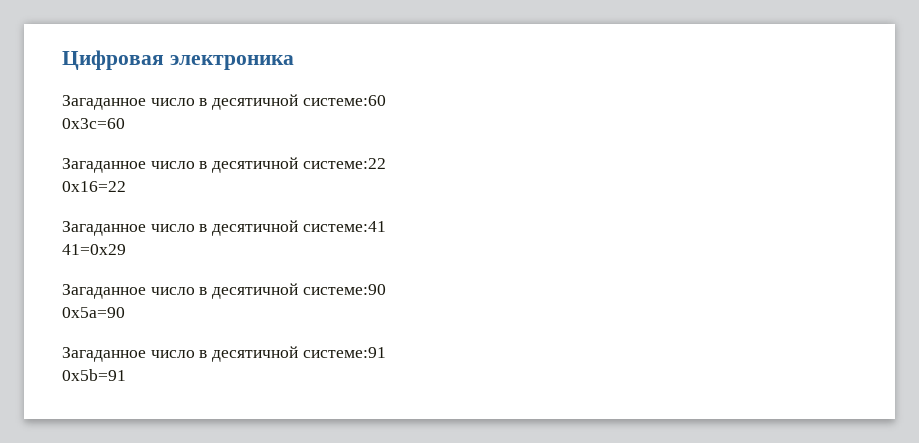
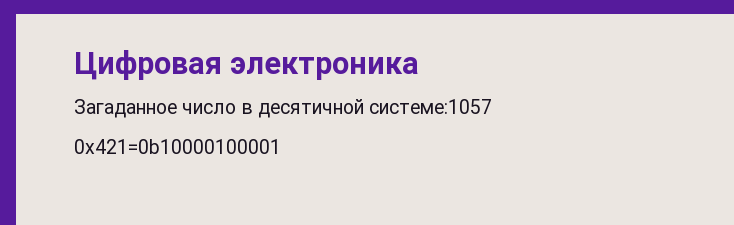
[302,95,386,106] [62,118,125,129] [62,157,386,173] [62,181,126,192] [62,220,386,236] [62,244,126,255] [62,283,386,299] [62,307,125,318] [62,346,386,362] [62,369,126,381] системе:60 // 0x3c=60 // Загаданное число в десятичной системе:22 // 0x16=22 // Загаданное число в десятичной системе:41 // 41=0x29 // Загаданное число в десятичной системе:90 // 0x5a=90 // Загаданное число в десятичной системе:91 // 0x5b=91 -> [369,99,493,114] [74,139,281,154] системе:1057 // 0x421=0b10000100001

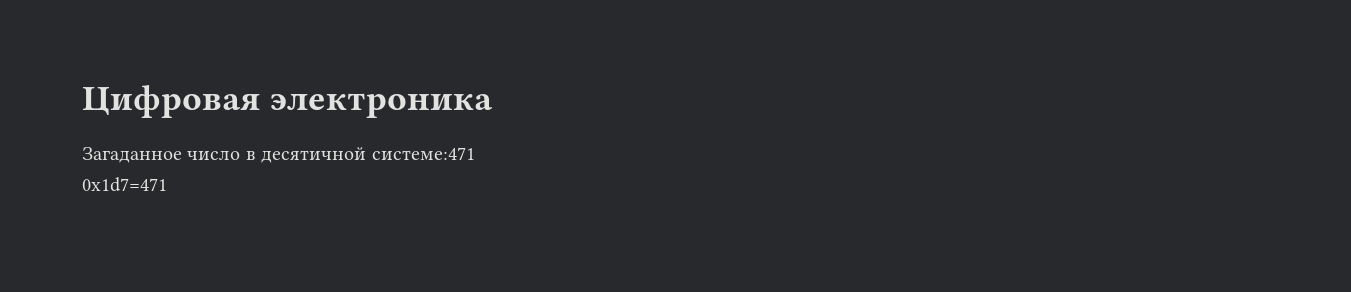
[369,99,493,114] [74,139,281,154] системе:1057 // 0x421=0b10000100001 -> [371,147,475,160] [82,177,167,192] системе:471 // 0x1d7=471

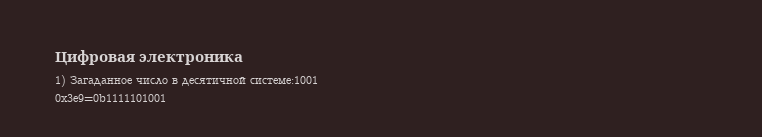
(493, 105) none -> [55,75,66,87] 1)
[371,147,475,160] [82,177,167,192] системе:471 // 0x1d7=471 -> [250,76,318,84] [55,94,166,102] системе:1001 // 0x3e9=0b1111101001

